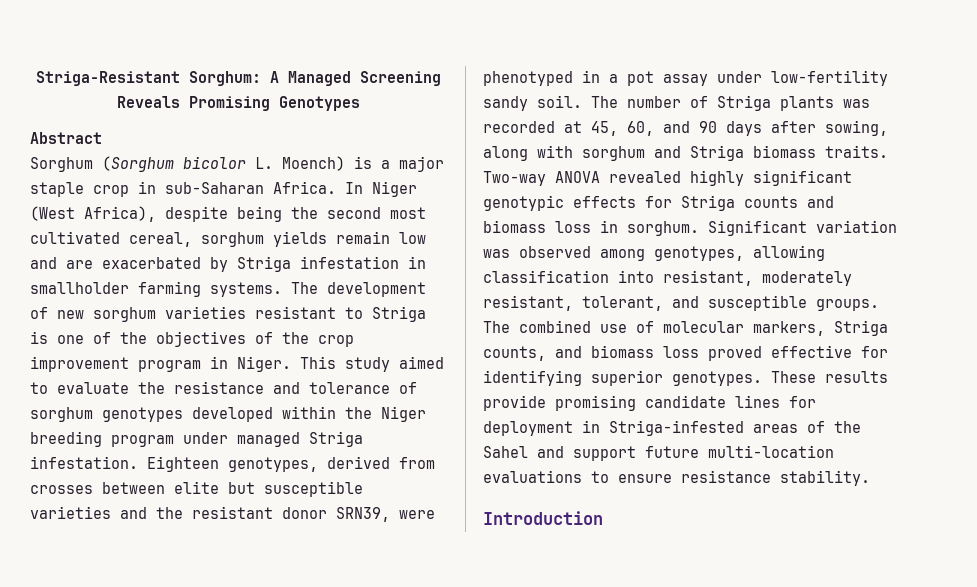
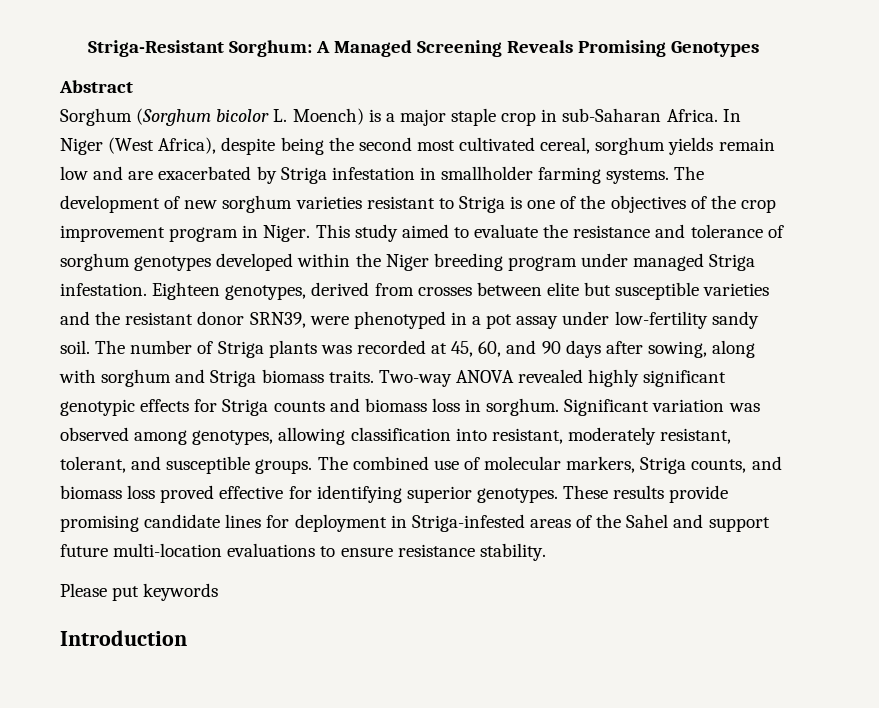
(870, 478) none -> [60,583,219,601] // Please put keywords

